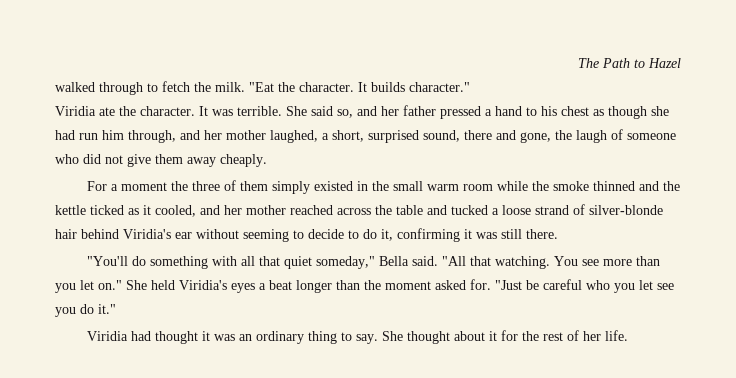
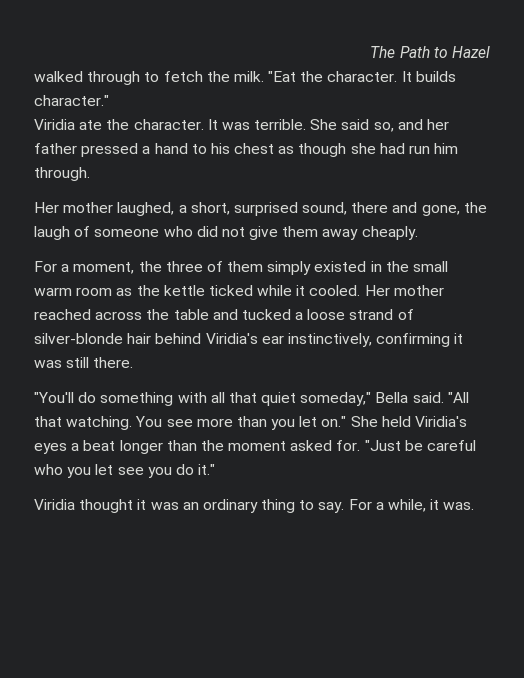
[128,130,222,143] through, and her -> [34,167,90,181] [34,202,59,213] through. // Her
[121,182,168,191] moment -> [73,262,135,274] moment,
[497,181,681,191] [55,205,242,217] while the smoke thinned and the kettle ticked as it cooled, and her -> [116,285,390,296] as the kettle ticked while it cooled. Her
[196,229,393,242] without seeming to decide to do it, -> [287,333,372,347] instinctively,
[131,331,152,341] had -> (75, 504) none
[382,330,629,344] She thought about it for the rest of her life. -> [348,499,475,512] For a while, it was.

